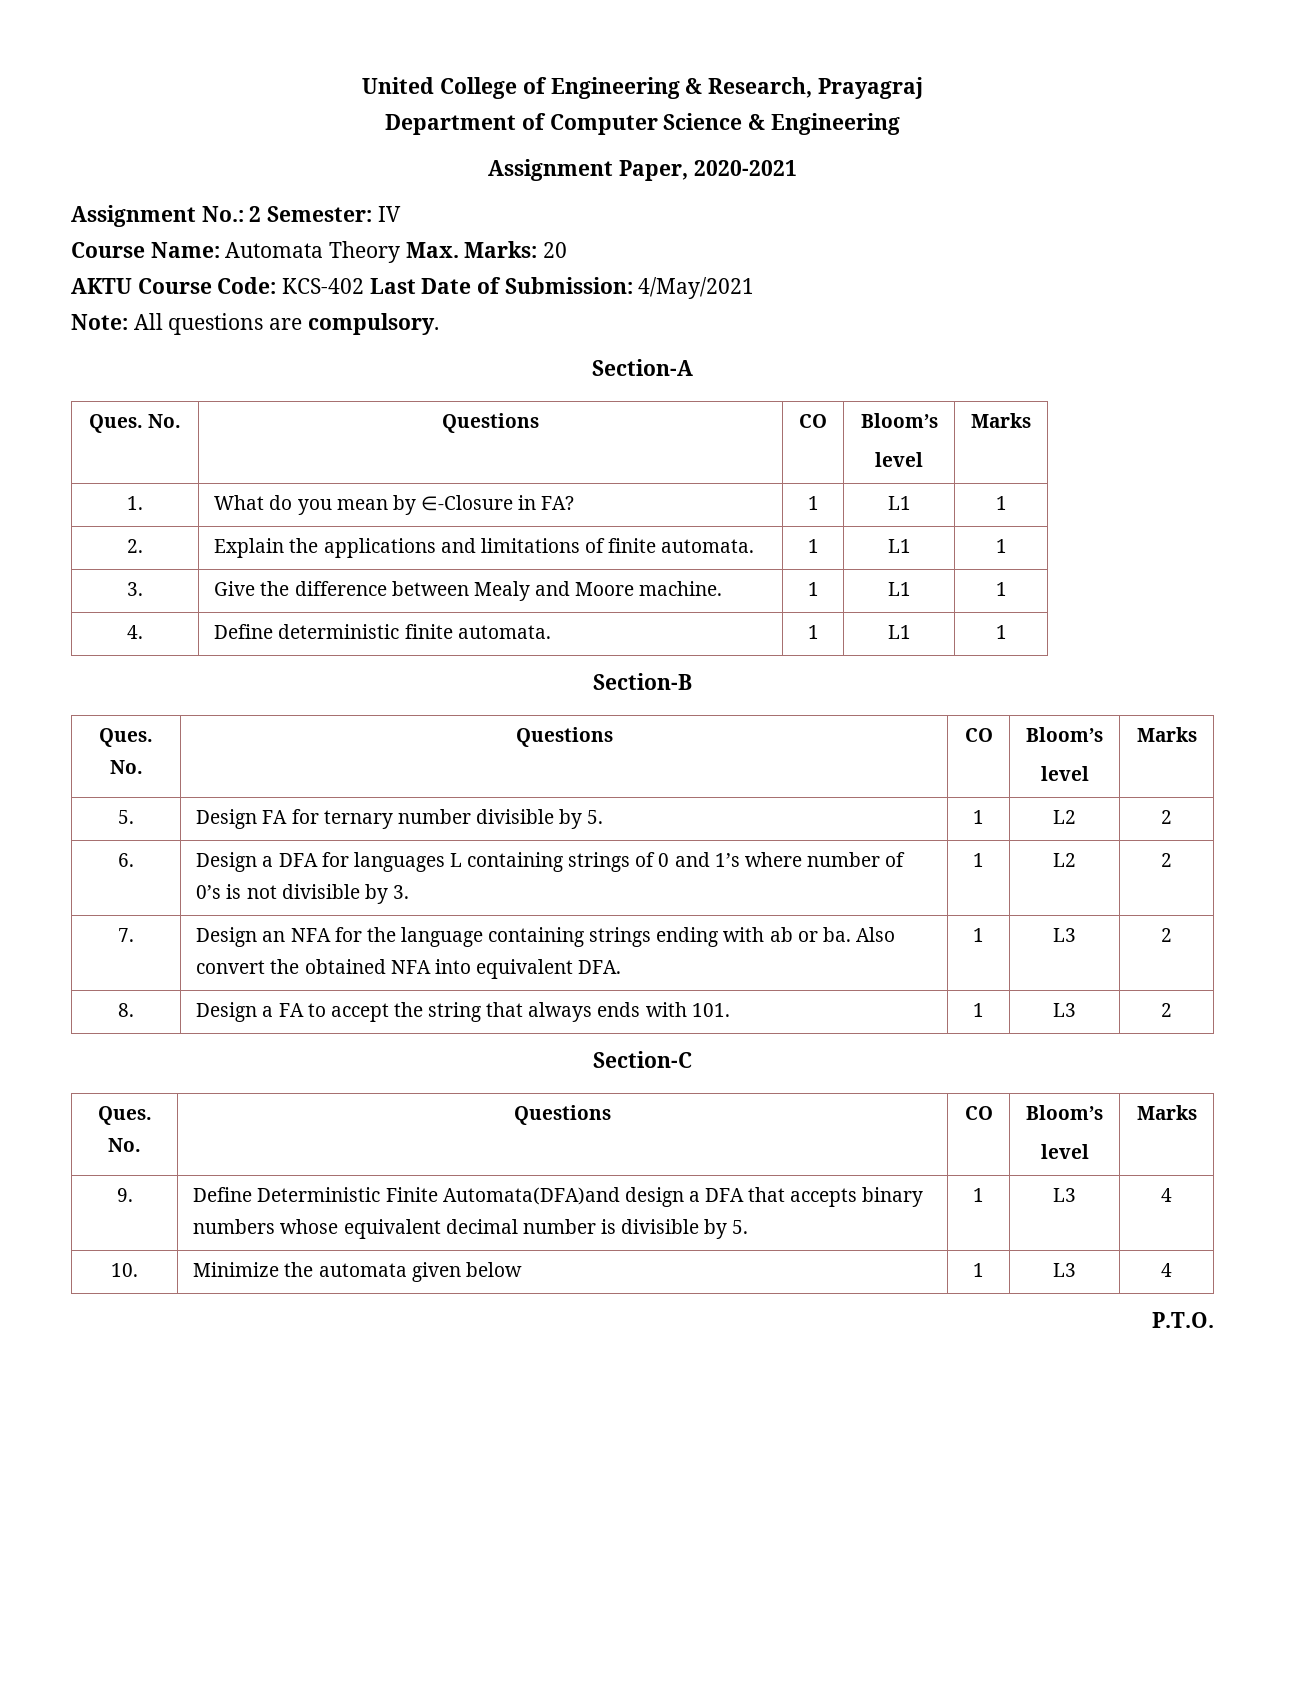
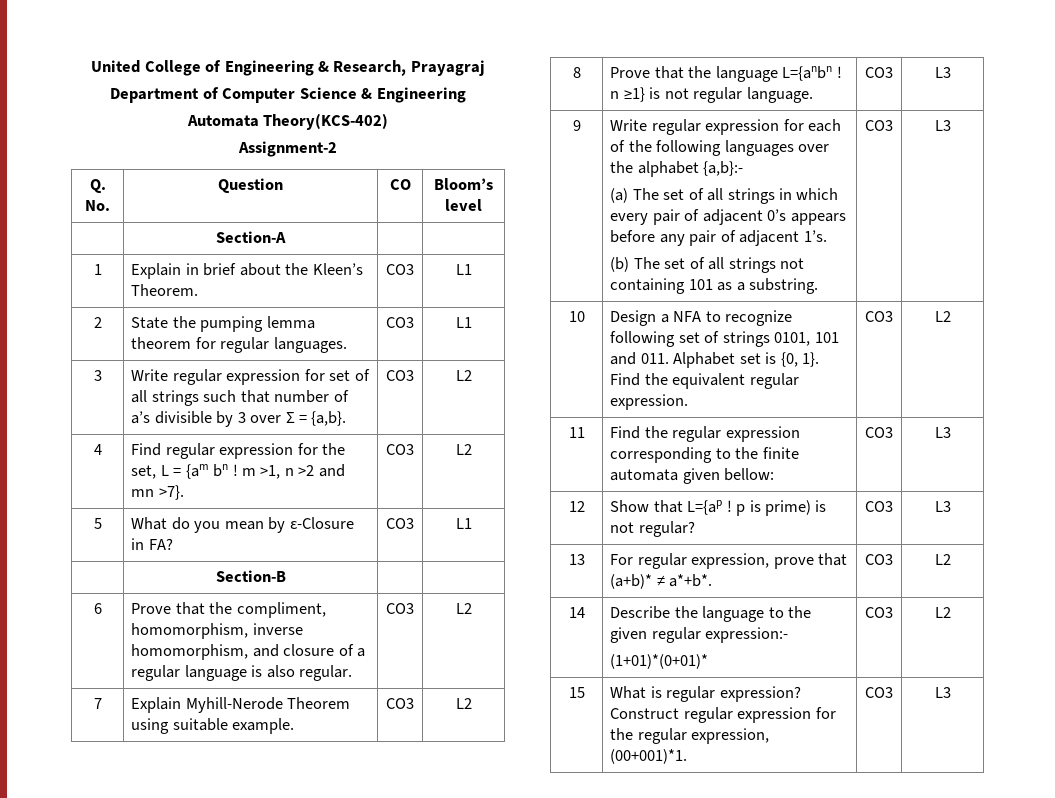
[488,159,797,181] [71,205,401,227] [71,241,568,263] [71,277,755,299] [71,313,439,335] [592,359,693,376] [88,414,182,433] [442,413,539,433] [799,414,827,428] [860,413,938,428] [875,452,923,467] [971,413,1031,428] [127,496,143,510] Assignment Paper, 2020-2021 // Assignment No.: 2 Semester: IV // Course Name: Automata Theory Max. Marks: 20 // AKTU Course Code: KCS-402 Last Date of Submission: 4/May/2021 // Note: All questions are compulsory. // Section-A // Ques. No. | Questions | CO | Bloom’s // level | Marks // 1. -> [186,113,389,130] [238,141,337,157] [89,179,106,193] [85,200,110,211] [218,178,283,193] [389,179,411,190] [434,178,493,190] [445,199,482,211] [216,231,286,243] [93,264,102,275] [131,263,363,279] [131,284,199,296] [386,264,414,275] [455,264,472,275] [93,317,102,328] [131,316,315,332] [131,337,347,353] [386,317,414,328] [455,317,472,328] [93,370,102,381] [131,369,370,385] [131,390,349,406] [131,411,347,427] [386,370,414,381] [455,370,472,381] [93,444,102,455] [131,443,346,459] [131,464,345,479] [131,485,184,500] [386,444,414,455] [455,444,472,455] [93,518,102,529] Automata Theory(KCS-402) // Assignment-2 // Q. No. | Question | CO | Bloom’s level // | Section-A | | // 1 | Explain in brief about the Kleen’s Theorem. | CO3 | L1 // 2 | State the pumping lemma theorem for regular languages. | CO3 | L1 // 3 | Write regular expression for set of all strings such that number of a’s divisible by 3 over Σ = {a,b}. | CO3 | L2 // 4 | Find regular expression for the set, L = {am bn ! m >1, n >2 and mn >7}. | CO3 | L2 // 5
[420,495,513,511] ∈-Closure -> [289,517,354,529] ε-Closure
[807,496,819,510] [887,496,911,510] [995,496,1007,510] [127,539,143,553] [214,538,755,558] [807,539,819,553] [887,539,911,553] [995,539,1007,553] [127,582,143,596] [214,581,723,601] [807,582,819,596] [887,582,911,596] [995,582,1007,596] [127,625,143,639] [214,624,551,639] [807,625,819,639] [887,625,911,639] [995,625,1007,639] [593,673,692,690] [99,728,153,747] [109,760,143,774] [515,727,613,747] [964,728,993,742] [1026,727,1103,742] [1040,766,1089,781] [1136,727,1197,742] [118,810,134,824] [196,809,604,829] [973,810,984,824] [1053,810,1076,824] [1161,810,1172,824] [118,853,134,867] [196,852,906,872] [196,884,409,904] [973,853,984,867] [1053,853,1076,867] [1161,853,1172,867] [118,928,134,942] [196,927,895,947] [196,959,622,979] [973,928,984,942] [1053,928,1076,942] [1161,928,1172,942] [118,1003,134,1017] [196,1002,730,1022] [973,1003,984,1017] [1053,1003,1076,1017] [1161,1003,1172,1017] [593,1051,692,1068] [97,1106,152,1125] [108,1138,141,1152] [514,1105,611,1125] [964,1106,993,1120] [1026,1105,1103,1120] [1040,1144,1089,1159] [1136,1105,1197,1120] [116,1188,133,1202] [193,1187,924,1207] [193,1219,749,1239] [973,1188,984,1202] [1053,1188,1076,1202] [1161,1188,1172,1202] [111,1263,138,1277] [193,1262,522,1282] [973,1263,984,1277] [1053,1263,1076,1277] [1161,1263,1172,1277] [1152,1312,1214,1328] 1 | L1 | 1 // 2. | Explain the applications and limitations of finite automata. | 1 | L1 | 1 // 3. | Give the difference between Mealy and Moore machine. | 1 | L1 | 1 // 4. | Define deterministic finite automata. | 1 | L1 | 1 // Section-B // Ques. No. | Questions | CO | Bloom’s // level | Marks // 5. | Design FA for ternary number divisible by 5. | 1 | L2 | 2 // 6. | Design a DFA for languages L containing strings of 0 and 1’s where number of 0’s is not divisible by 3. | 1 | L2 | 2 // 7. | Design an NFA for the language containing strings ending with ab or ba. Also convert the obtained NFA into equivalent DFA. | 1 | L3 | 2 // 8. | Design a FA to accept the string that always ends with 101. | 1 | L3 | 2 // Section-C // Ques. No. | Questions | CO | Bloom’s // level | Marks // 9. | Define Deterministic Finite Automata(DFA)and design a DFA that accepts binary numbers whose equivalent decimal number is divisible by 5. | 1 | L3 | 4 // 10. | Minimize the automata given below | 1 | L3 | 4 // P.T.O. -> [386,518,414,529] [455,518,472,529] [215,570,286,582] [93,603,102,614] [131,602,326,618] [131,623,303,639] [131,644,366,660] [131,665,353,681] [386,603,414,614] [455,603,472,614] [93,698,102,709] [131,697,351,713] [131,718,295,734] [386,698,414,709] [455,698,472,709] [572,67,581,78] [610,66,842,82] [610,87,813,103] [865,67,893,78] [934,67,951,78] [572,120,581,131] [610,119,842,135] [610,140,830,156] [610,161,744,177] [610,188,839,204] [610,209,846,225] [610,230,827,246] [610,257,804,273] [610,278,819,294] [865,120,893,131] [934,120,951,131] [568,311,585,322] [610,310,793,326] [610,331,839,347] [610,352,819,368] [610,373,799,389] [610,394,689,410] [865,311,893,322] [934,311,951,322] [568,427,585,438] [610,426,800,442] [610,447,799,463] [610,468,775,484] [865,427,893,438] [934,427,951,438] [568,501,585,512] [610,500,827,516] [610,521,695,537] [865,501,893,512] [934,501,951,512] [568,554,585,565] [610,553,848,569] [610,574,713,589] [865,554,893,565] [934,554,951,565] [568,607,585,618] [610,606,812,622] [610,627,789,643] [610,654,709,669] [865,607,893,618] [934,607,951,618] [568,687,585,698] [610,686,801,702] [610,707,836,723] [610,728,770,744] [610,749,688,764] [865,687,893,698] [934,687,951,698] CO3 | L1 // | Section-B | | // 6 | Prove that the compliment, homomorphism, inverse homomorphism, and closure of a regular language is also regular. | CO3 | L2 // 7 | Explain Myhill-Nerode Theorem using suitable example. | CO3 | L2 // 8 | Prove that the language L={anbn ! n ≥1} is not regular language. | CO3 | L3 // 9 | Write regular expression for each of the following languages over the alphabet {a,b}:- // (a) The set of all strings in which every pair of adjacent 0’s appears before any pair of adjacent 1’s. // (b) The set of all strings not containing 101 as a substring. | CO3 | L3 // 10 | Design a NFA to recognize following set of strings 0101, 101 and 011. Alphabet set is {0, 1}. Find the equivalent regular expression. | CO3 | L2 // 11 | Find the regular expression corresponding to the finite automata given bellow: | CO3 | L3 // 12 | Show that L={ap ! p is prime) is not regular? | CO3 | L3 // 13 | For regular expression, prove that (a+b)* ≠ a*+b*. | CO3 | L2 // 14 | Describe the language to the given regular expression:- // (1+01)*(0+01)* | CO3 | L2 // 15 | What is regular expression? Construct regular expression for the regular expression, (00+001)*1. | CO3 | L3

